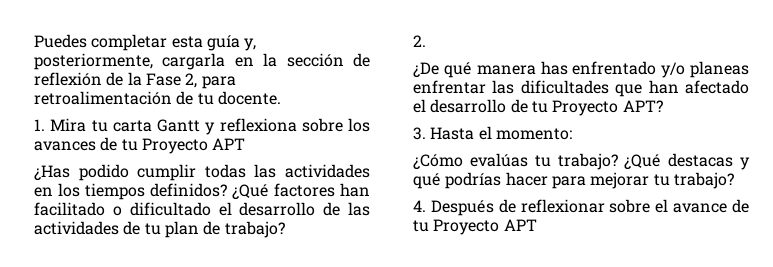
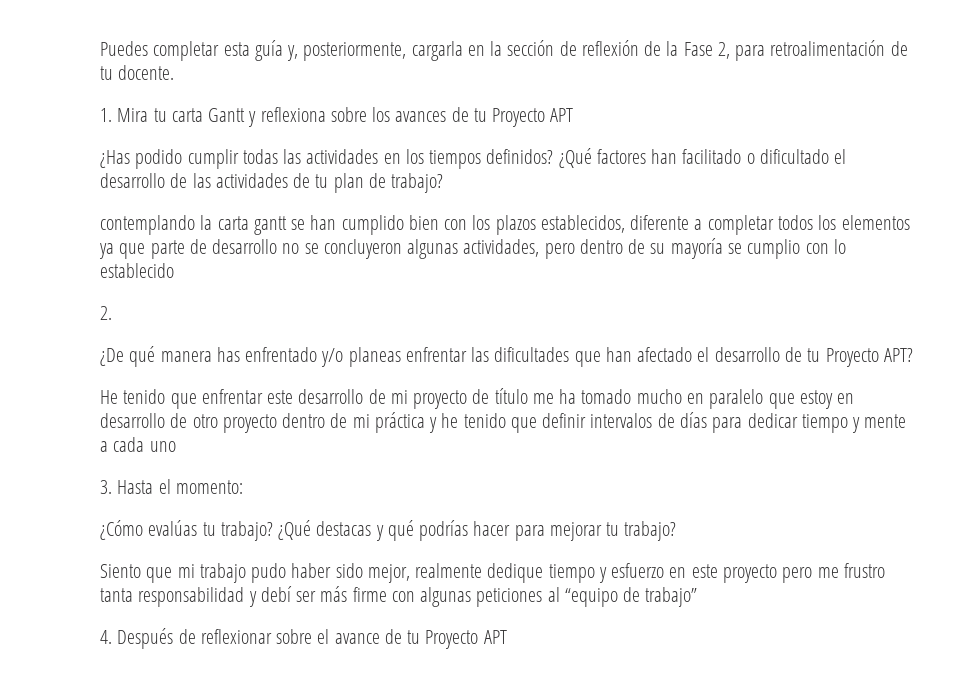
(285, 229) none -> [100,215,910,235] [99,238,846,259] [100,263,174,278] // contemplando la carta gantt se han cumplido bien con los plazos establecidos, diferente a completar todos los elementos ya que parte de desarrollo no se concluyeron algunas actividades, pero dentro de su mayoría se cumplio con lo establecido
(663, 106) none -> [100,388,855,409] [100,412,907,433] [100,437,176,452] // He tenido que enfrentar este desarrollo de mi proyecto de título me ha tomado mucho en paralelo que estoy en desarrollo de otro proyecto dentro de mi práctica y he tenido que definir intervalos de días para dedicar tiempo y mente a cada uno
(734, 180) none -> [100,563,885,583] [100,586,698,607] // Siento que mi trabajo pudo haber sido mejor, realmente dedique tiempo y esfuerzo en este proyecto pero me frustro tanta responsabilidad y debí ser más firme con algunas peticiones al “equipo de trabajo”

